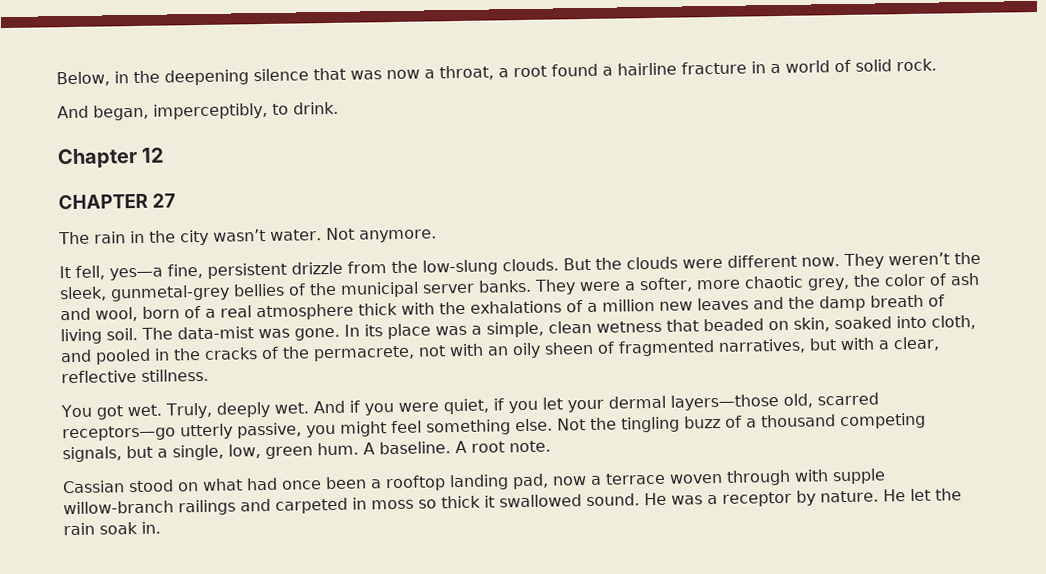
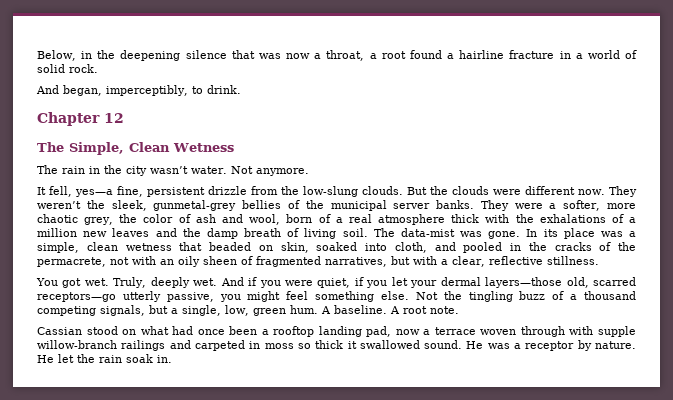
[58,193,176,210] CHAPTER 27 -> [37,142,234,155] The Simple, Clean Wetness

